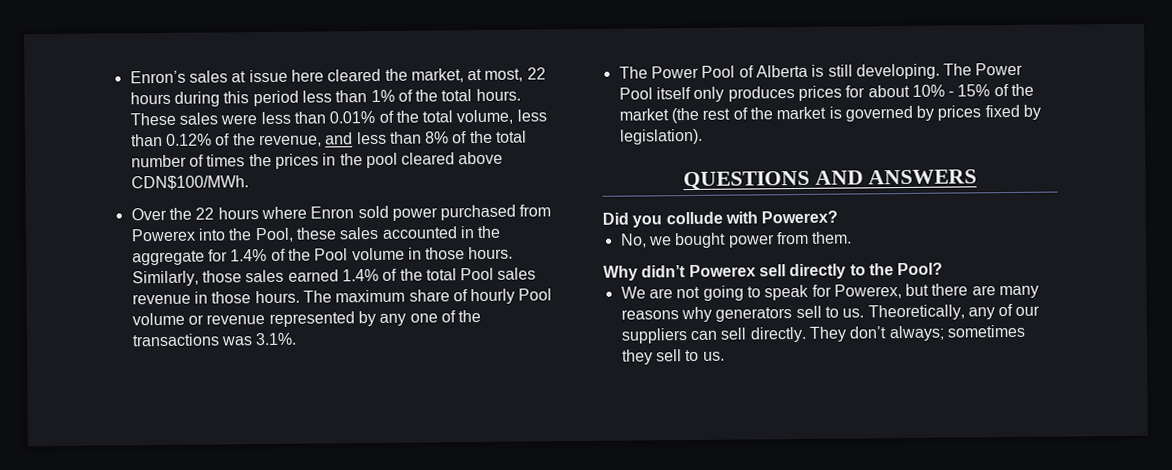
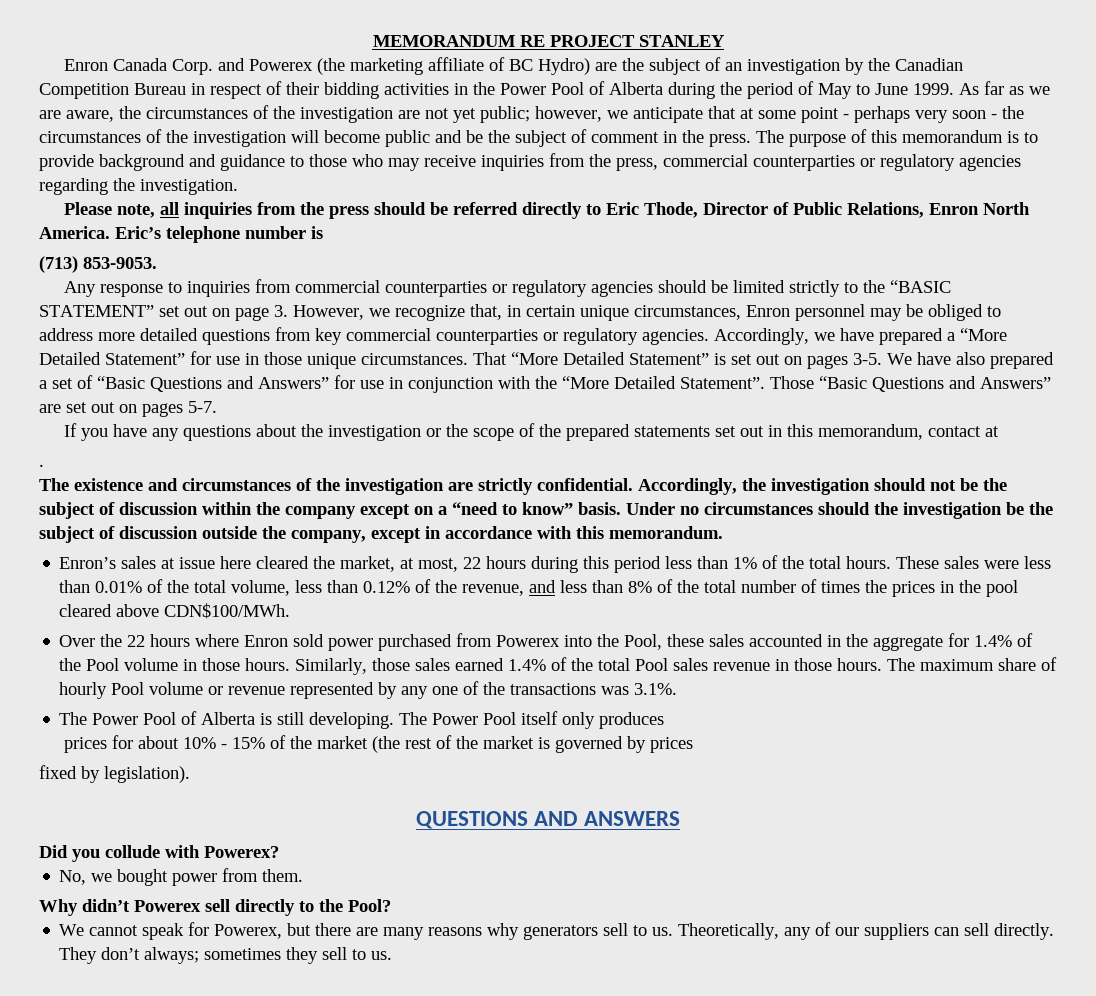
(129, 77) none -> [372,35,725,47] [64,57,964,75] [39,81,1050,99] [39,105,1024,123] [39,129,1038,147] [39,153,1021,171] [39,178,238,195] [64,202,1031,219] [39,226,323,243] [39,256,157,273] [64,279,952,297] [39,304,1001,321] [39,327,1007,345] [39,351,1054,369] [39,375,1051,393] [39,401,217,417] [64,423,1000,441] [39,464,44,467] [39,478,1007,495] [39,502,1053,519] [39,526,723,543] MEMORANDUM RE PROJECT STANLEY // Enron Canada Corp. and Powerex (the marketing affiliate of BC Hydro) are the subject of an investigation by the Canadian Competition Bureau in respect of their bidding activities in the Power Pool of Alberta during the period of May to June 1999. As far as we are aware, the circumstances of the investigation are not yet public; however, we anticipate that at some point - perhaps very soon - the circumstances of the investigation will become public and be the subject of comment in the press. The purpose of this memorandum is to provide background and guidance to those who may receive inquiries from the press, commercial counterparties or regulatory agencies regarding the investigation. // Please note, all inquiries from the press should be referred directly to Eric Thode, Director of Public Relations, Enron North America. Eric’s telephone number is // (713) 853-9053. // Any response to inquiries from commercial counterparties or regulatory agencies should be limited strictly to the “BASIC STATEMENT” set out on page 3. However, we recognize that, in certain unique circumstances, Enron personnel may be obliged to address more detailed questions from key commercial counterparties or regulatory agencies. Accordingly, we have prepared a “More Detailed Statement” for use in those unique circumstances. That “More Detailed Statement” is set out on pages 3-5. We have also prepared a set of “Basic Questions and Answers” for use in conjunction with the “More Detailed Statement”. Those “Basic Questions and Answers” are set out on pages 5-7. // If you have any questions about the investigation or the scope of the prepared statements set out in this memorandum, contact at // . // The existence and circumstances of the investigation are strictly confidential. Accordingly, the investigation should not be the subject of discussion within the company except on a “need to know” basis. Under no circumstances should the investigation be the subject of discussion outside the company, except in accordance with this memorandum. //
(795, 94) none -> (665, 720) //
(982, 113) none -> (694, 745) //
[648,285,761,301] are not going to -> [89,925,139,936] cannot

